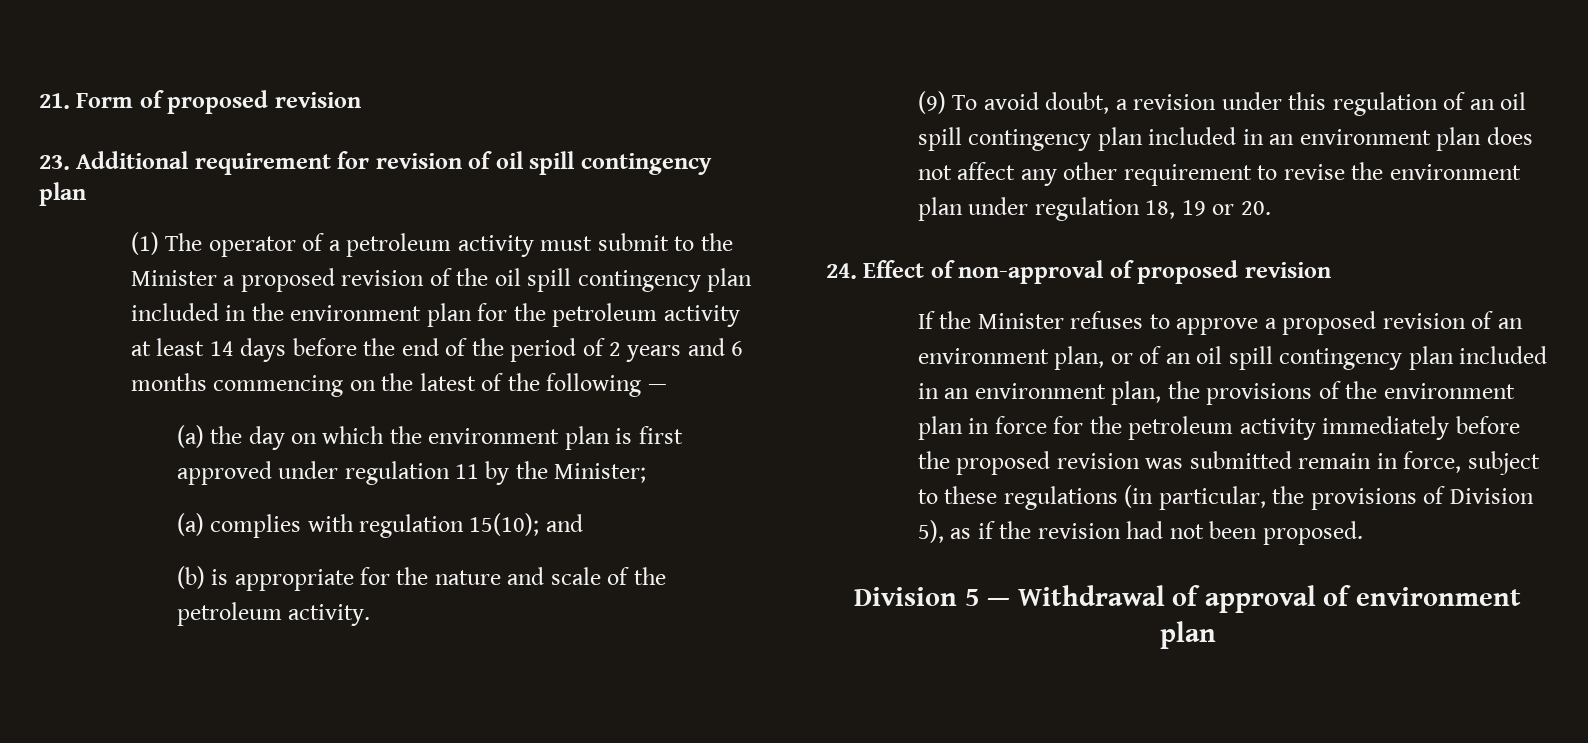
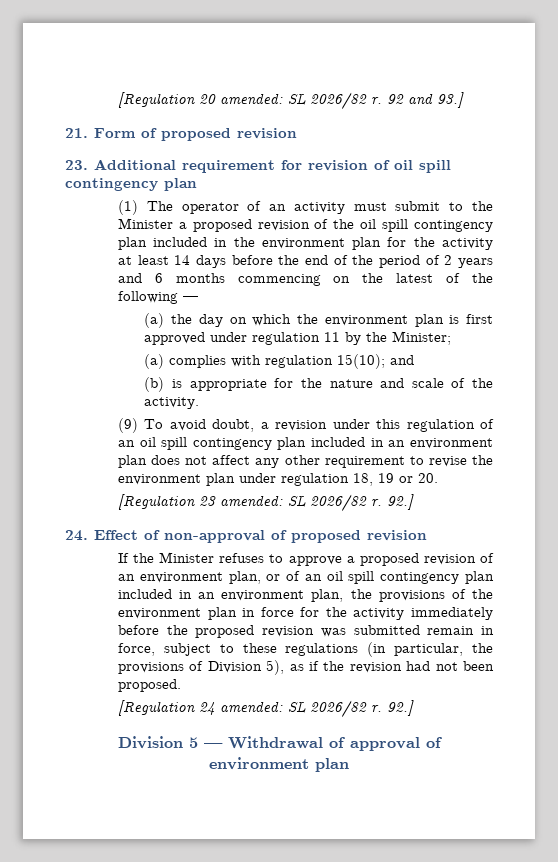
(39, 101) none -> [117,92,464,110] [Regulation 20 amended: SL 2026/82 r. 92 and 93.] //
[328,233,452,257] a petroleum -> [269,204,287,211] an
[552,303,658,327] petroleum -> (435, 242) none
[176,602,282,626] petroleum -> (493, 383) none
(1271, 208) none -> [117,494,414,512] // [Regulation 23 amended: SL 2026/82 r. 92.]
[1128,416,1234,440] petroleum -> (347, 612) none
(1363, 533) none -> [117,700,414,718] // [Regulation 24 amended: SL 2026/82 r. 92.]

